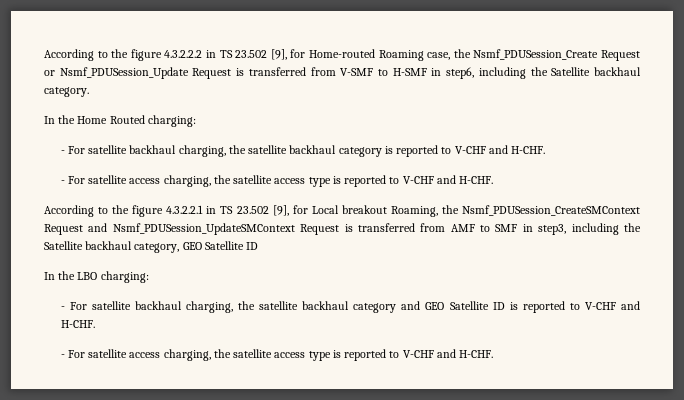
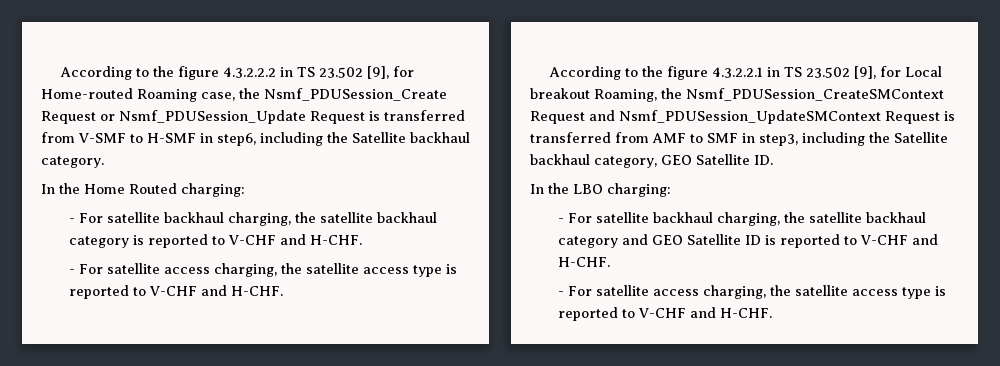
[246,242,259,250] ID -> [754,155,773,165] ID.

